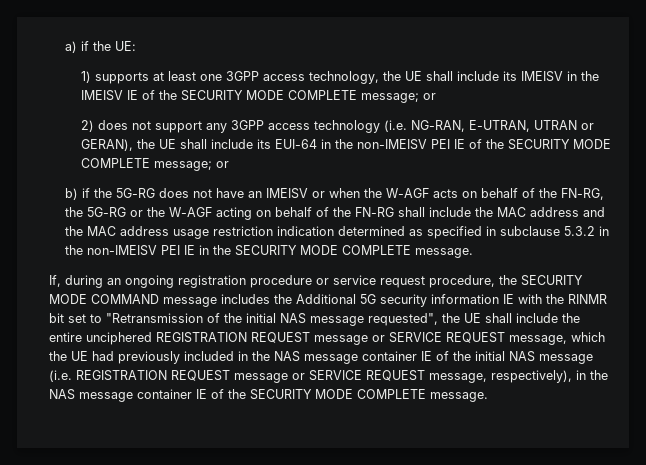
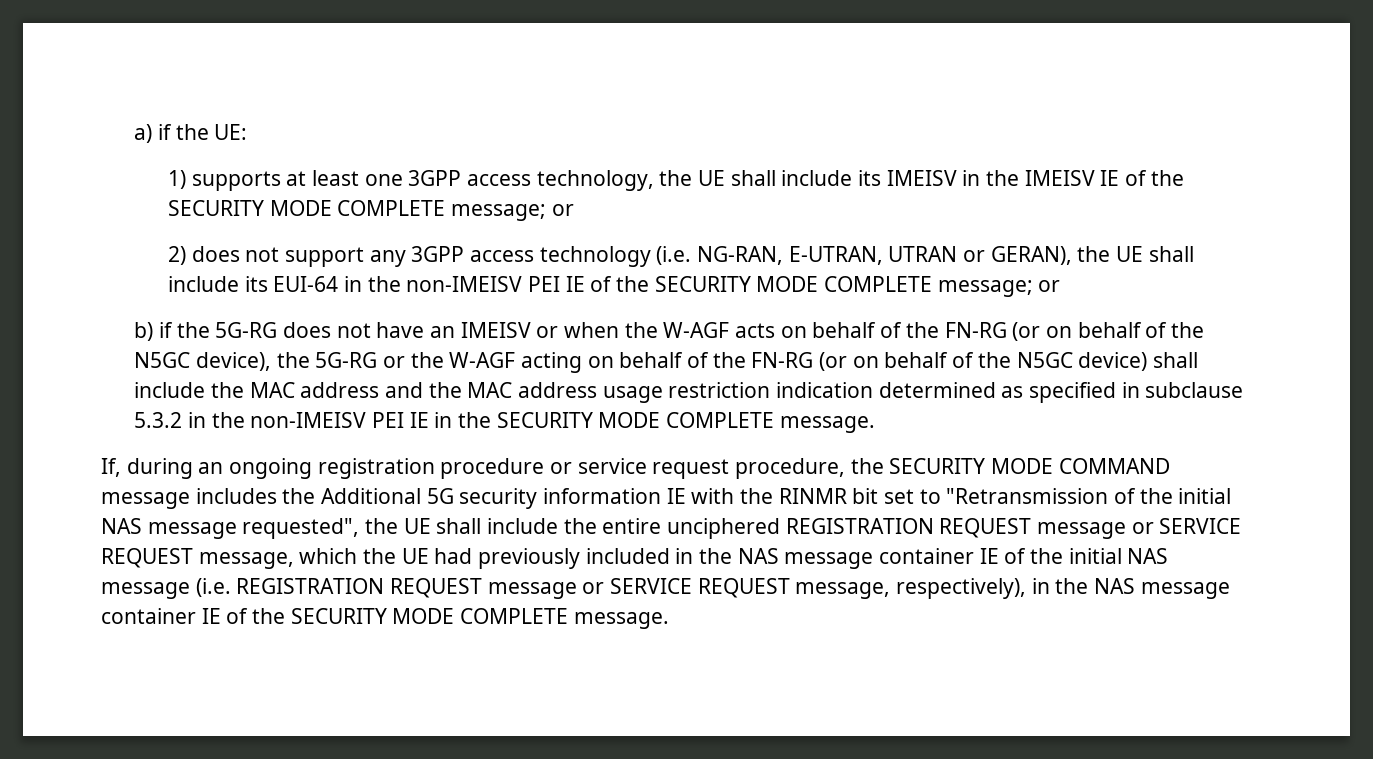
[560,188,604,200] FN-RG, -> [944,322,1204,341] [134,352,272,371] FN-RG (or on behalf of the N5GC device),
(394, 212) none -> [819,352,1148,371] (or on behalf of the N5GC device)

